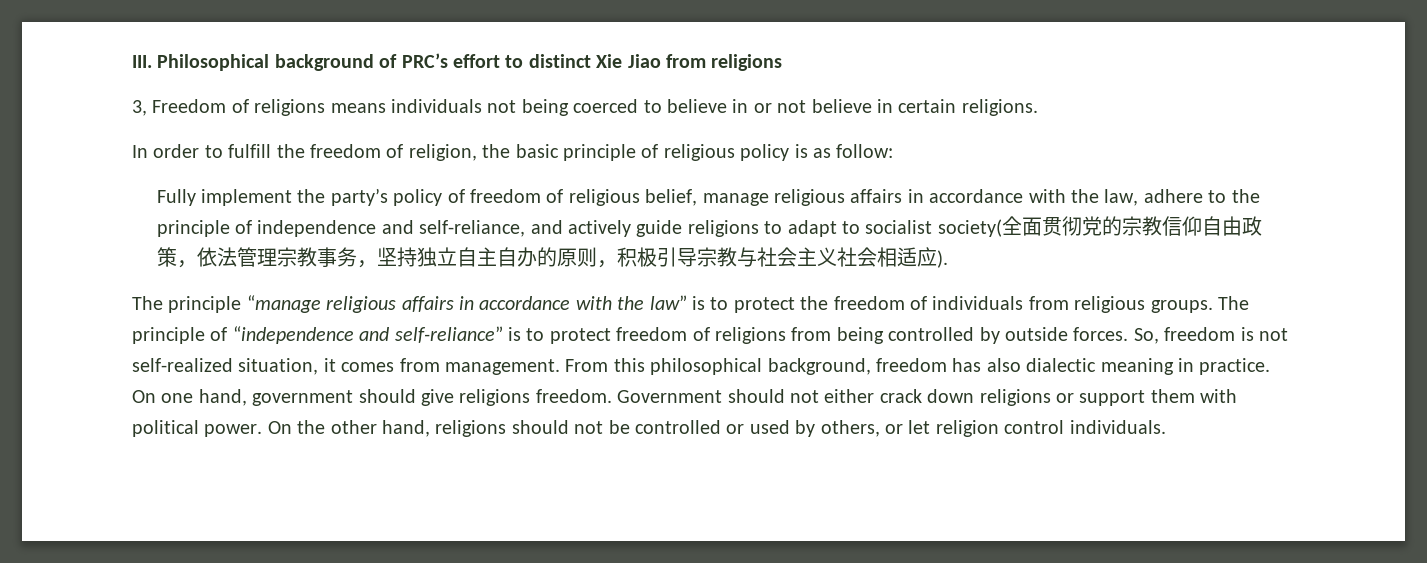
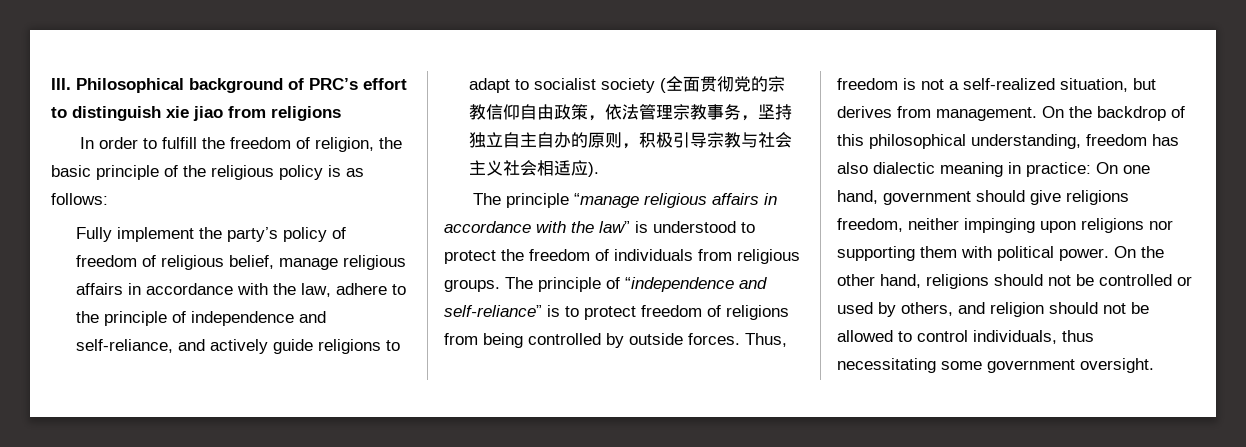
[528,54,661,68] distinct Xie Jiao -> [72,106,223,121] distinguish xie jiao
[132,99,1038,116] // 3, Freedom of religions means individuals not being coerced to believe in or not believe in certain religions. -> (341, 113) none
(659, 151) none -> [183,165,206,177] the
[836,144,894,158] follow: -> [51,193,108,205] follows:
[937,219,1002,237] society( -> [601,78,667,93] society (
(705, 303) none -> [653,221,736,233] understood
[1133,328,1159,344] So, -> [745,333,787,347] Thus,
(1288, 334) none -> [949,81,959,90] a
[323,358,609,375] it comes from management. From -> [1133,78,1156,90] [837,106,1185,121] but derives from management. On the backdrop of
[767,358,871,375] background, -> [971,134,1081,149] understanding,
[1199,358,1271,375] practice. -> [1026,162,1091,177] practice:
[535,389,1146,406] freedom. Government should not either crack down religions or support -> [837,218,1173,233] [837,246,915,261] freedom, neither impinging upon religions nor supporting
[884,420,1166,437] or let religion control individuals. -> [958,302,1149,317] [837,330,1094,344] [837,358,1154,373] and religion should not be allowed to control individuals, thus necessitating some government oversight.

